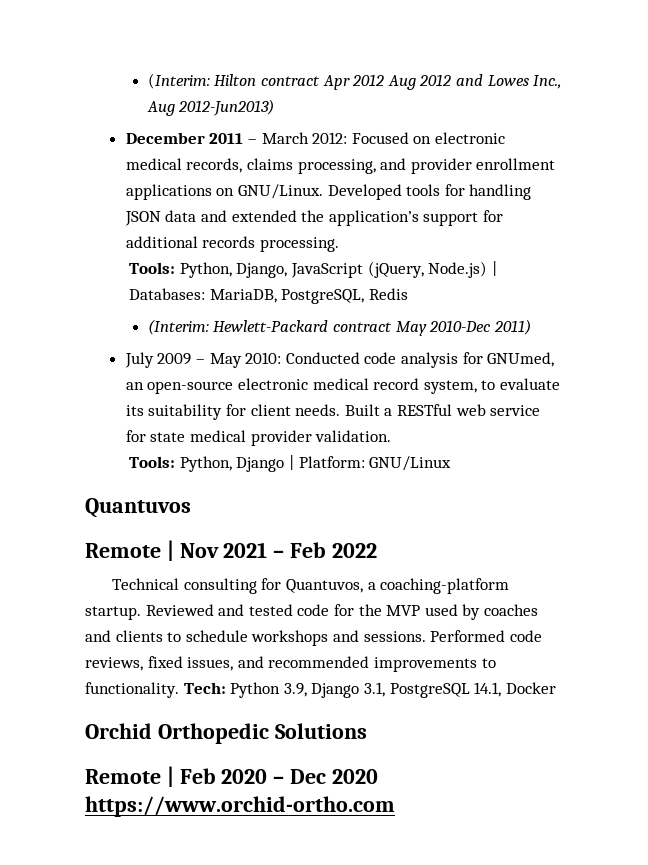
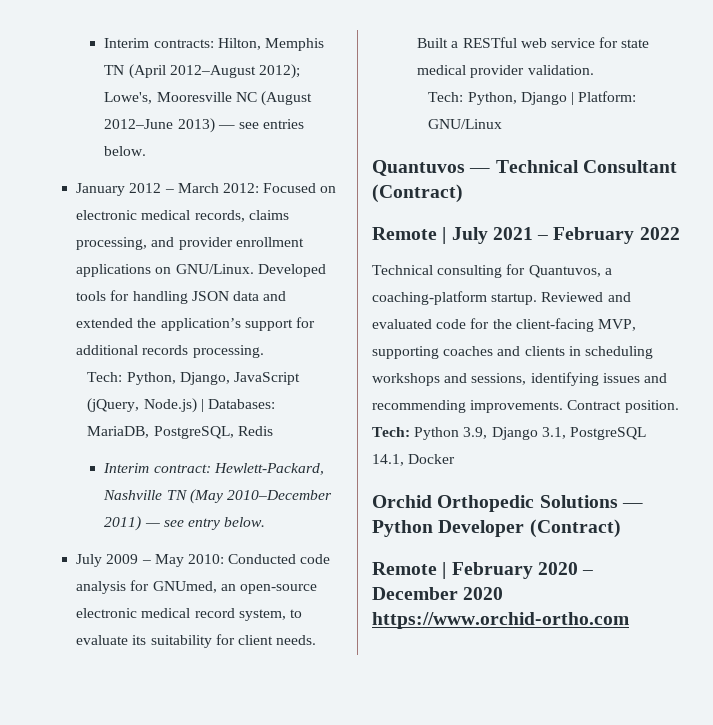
[147,73,563,90] [146,99,275,116] [125,132,244,144] (Interim: Hilton contract Apr 2012 Aug 2012 and Lowes Inc., Aug 2012-Jun2013) // December 2011 -> [104,38,324,51] [104,64,300,79] [104,91,312,106] [104,118,305,133] [104,146,147,156] [76,183,162,196] Interim contracts: Hilton, Memphis TN (April 2012–August 2012); Lowe's, Mooresville NC (August 2012–June 2013) — see entries below. // January 2012
[129,262,176,274] Tools: -> [87,372,123,382] Tech:
[147,319,531,336] (Interim: Hewlett-Packard contract May 2010-Dec 2011) -> [103,463,324,475] [103,489,332,504] [104,516,266,531] Interim contract: Hewlett-Packard, Nashville TN (May 2010–December 2011) — see entry below.
[129,456,176,468] Tools: -> [428,92,464,102] Tech:
[85,540,219,561] // Remote | Nov -> [469,160,677,173] [372,184,463,203] [372,227,488,244] — Technical Consultant (Contract) // Remote | July
[290,542,327,558] Feb -> [553,227,635,244] February
[248,604,293,616] tested -> [372,319,432,329] evaluated
[386,604,538,620] [85,630,542,646] [85,656,496,672] [85,682,179,698] MVP used by coaches and clients to schedule workshops and sessions. Performed code reviews, fixed issues, and recommended improvements to functionality. -> [515,318,636,332] [372,346,653,359] [372,372,667,386] [372,400,679,413] client-facing MVP, supporting coaches and clients in scheduling workshops and sessions, identifying issues and recommending improvements. Contract position.
[85,766,216,787] // Remote | Feb -> [621,503,643,508] [372,519,621,538] [372,562,533,579] — Python Developer (Contract) // Remote | February
[290,769,327,784] Dec -> [372,587,458,600] December

